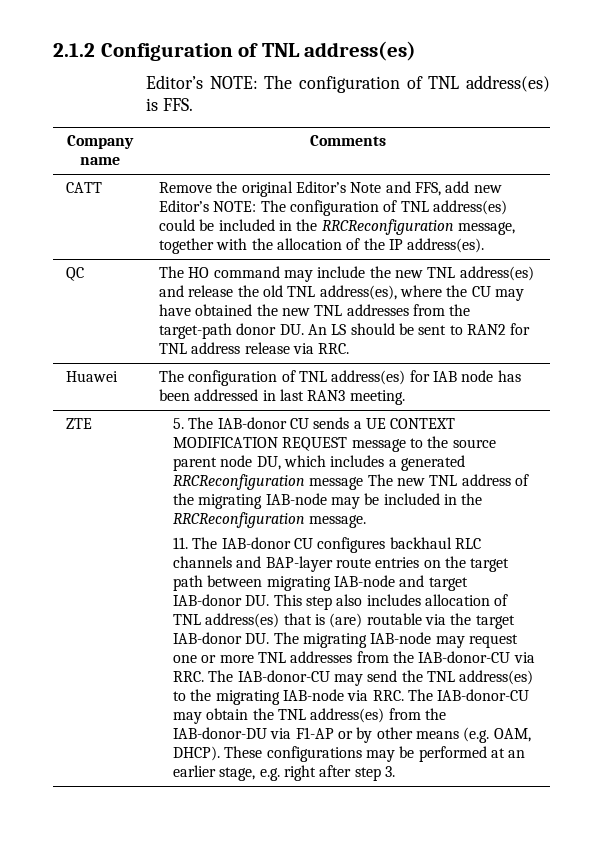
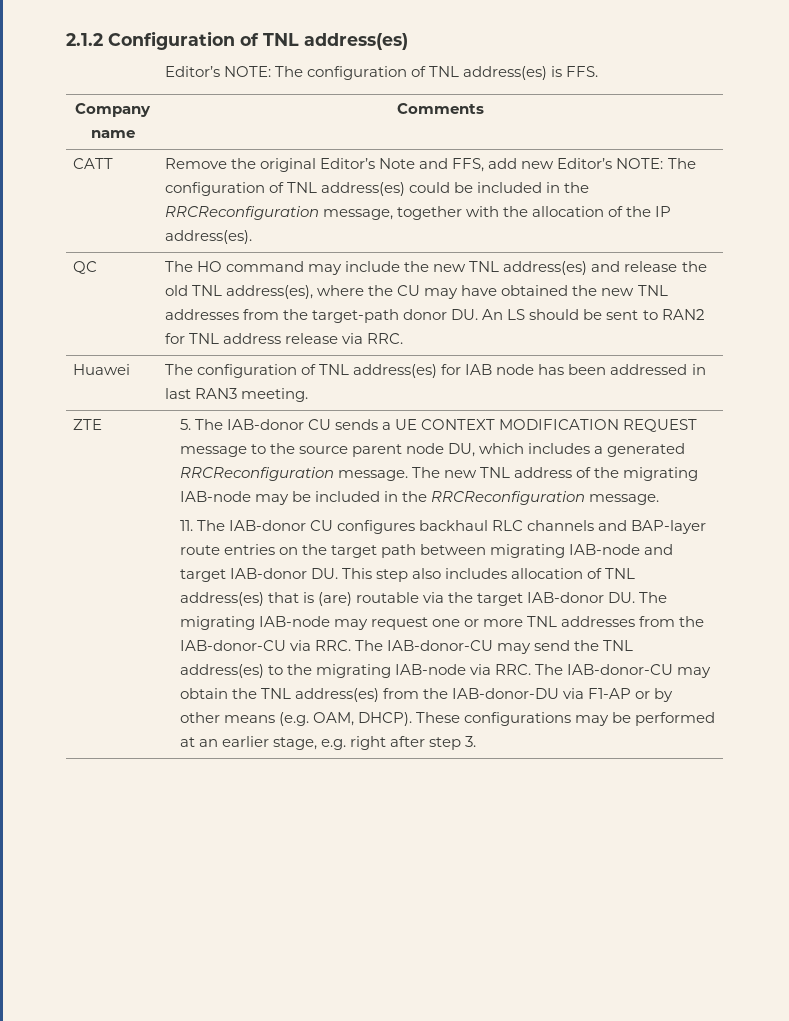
[309,477,364,490] message -> [337,470,408,481] message.

